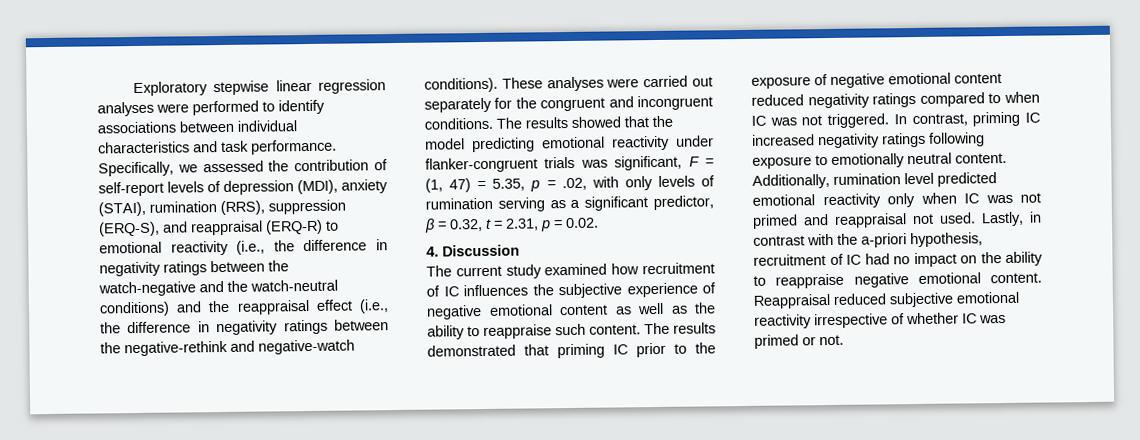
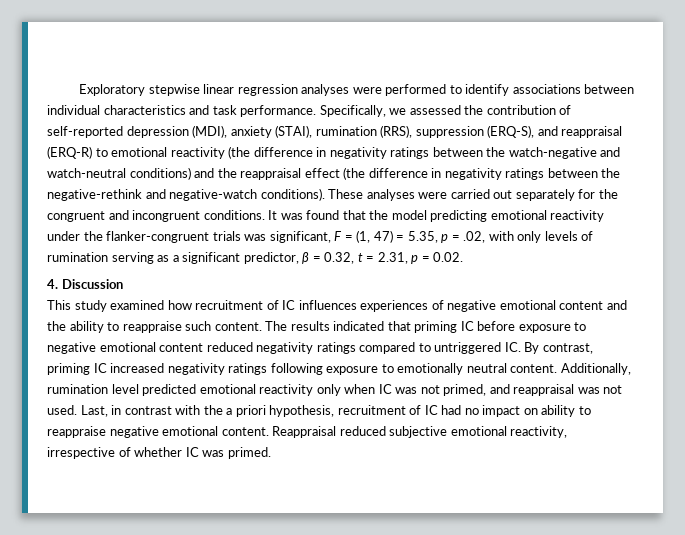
[98,181,221,197] self-report levels of -> [47,126,123,138] self-reported
[236,240,295,255] (i.e., the -> [228,146,251,159] (the
[227,280,248,292] the -> (621, 152) none
[359,299,389,314] [100,322,121,334] (i.e., the -> [343,167,366,180] (the
[496,116,621,129] The results showed -> [268,210,340,220] It was found
(714, 141) none -> [83,231,103,241] the
[426,265,502,277] The current -> [47,300,71,310] This
[532,282,716,299] [426,302,688,320] the subjective experience of negative emotional content as well as -> [360,300,627,312] experiences of negative emotional content and
[427,344,516,357] demonstrated -> [333,321,385,331] indicated
[636,342,716,358] [751,74,828,89] prior to the exposure of -> [477,321,587,333] before exposure to
[1004,91,1040,103] [751,113,907,129] when IC was not triggered. In -> [434,342,540,354] untriggered IC. By
[752,213,907,229] primed and reappraisal -> [443,384,600,396] primed, and reappraisal was
[981,211,1024,227] Lastly, -> [80,405,108,417] Last,
[861,233,907,248] a-priori -> [226,405,266,417] a priori
[980,252,1002,264] the -> (538, 411) none
[754,314,812,329] reactivity -> [510,426,568,438] reactivity,
[754,334,844,349] primed or not. -> [227,447,271,459] primed.

